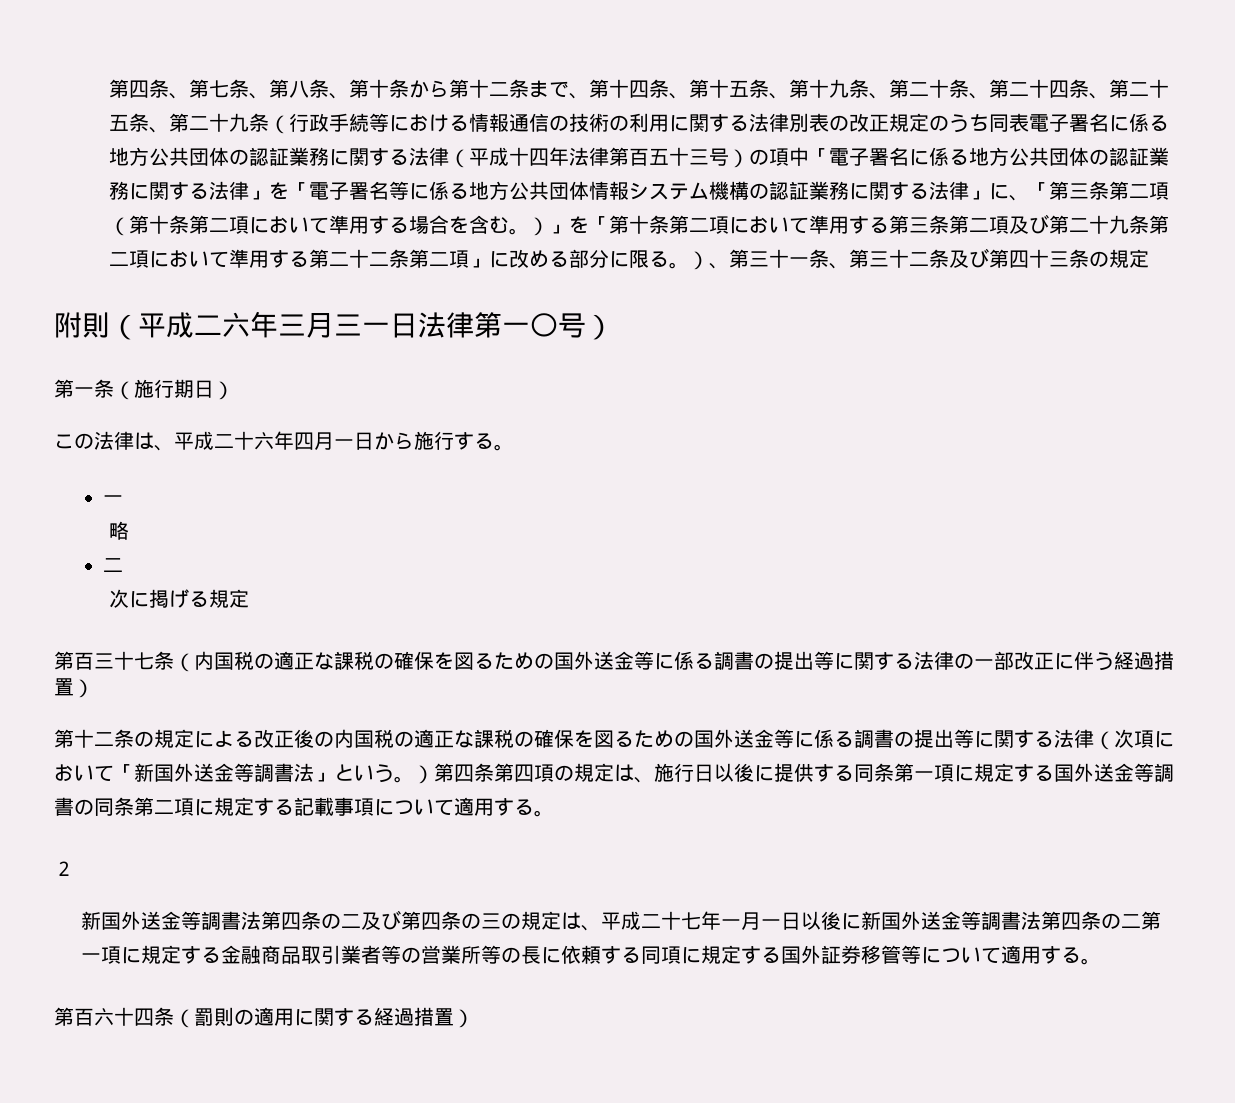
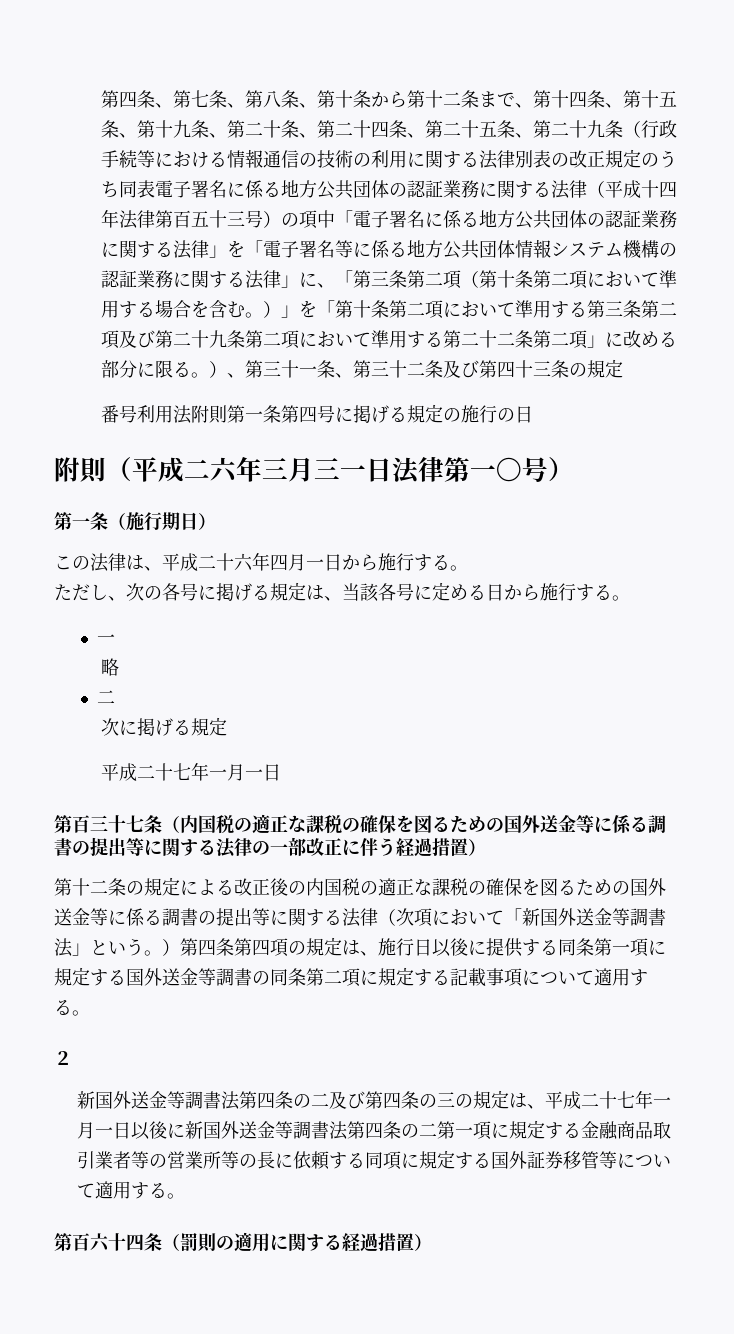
(1149, 258) none -> [100,404,533,424] // 番号利用法附則第一条第四号に掲げる規定の施行の日
(514, 447) none -> [54,582,630,602] // ただし、次の各号に掲げる規定は、当該各号に定める日から施行する。
(249, 598) none -> [100,762,281,781] // 平成二十七年一月一日

